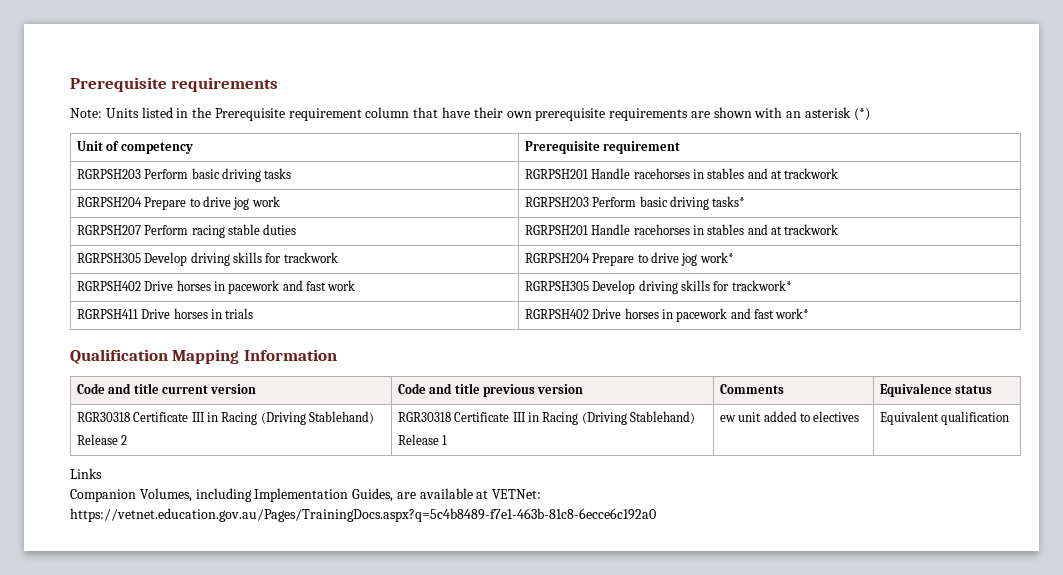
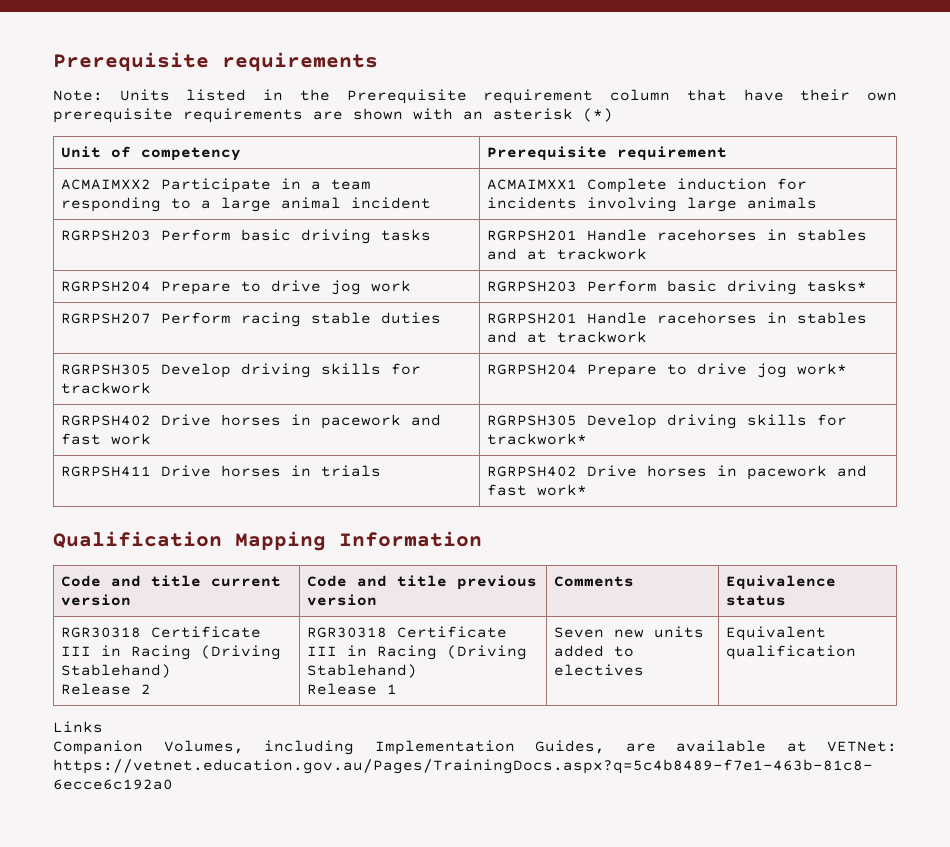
(681, 147) none -> [60,178,371,193] [60,197,431,212] [486,178,807,193] [486,197,817,212] // ACMAIMXX2 Participate in a team responding to a large animal incident | ACMAIMXX1 Complete induction for incidents involving large animals
[719,412,762,422] ew unit -> [553,626,704,638] Seven new units

